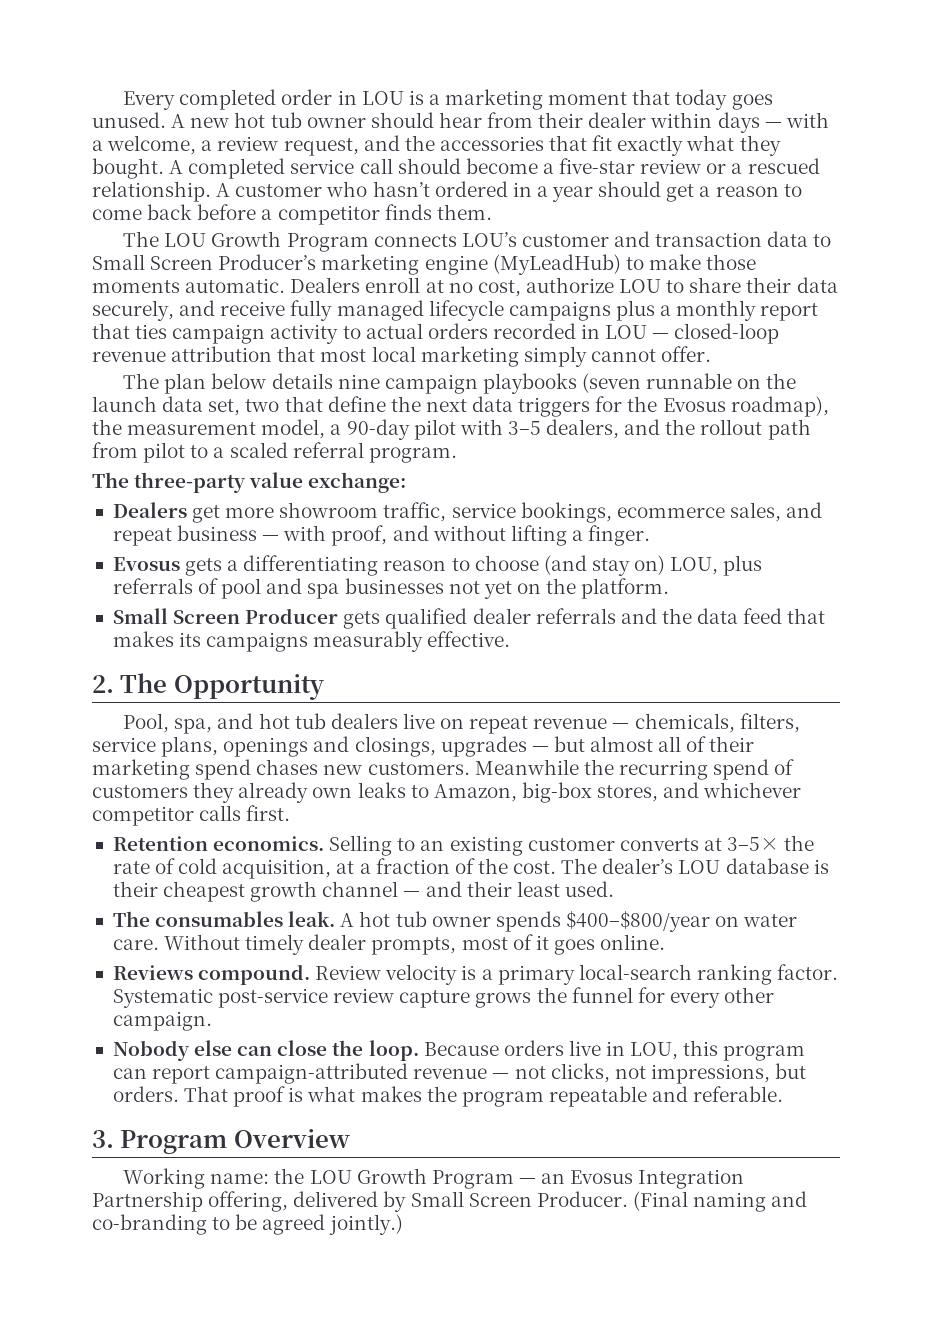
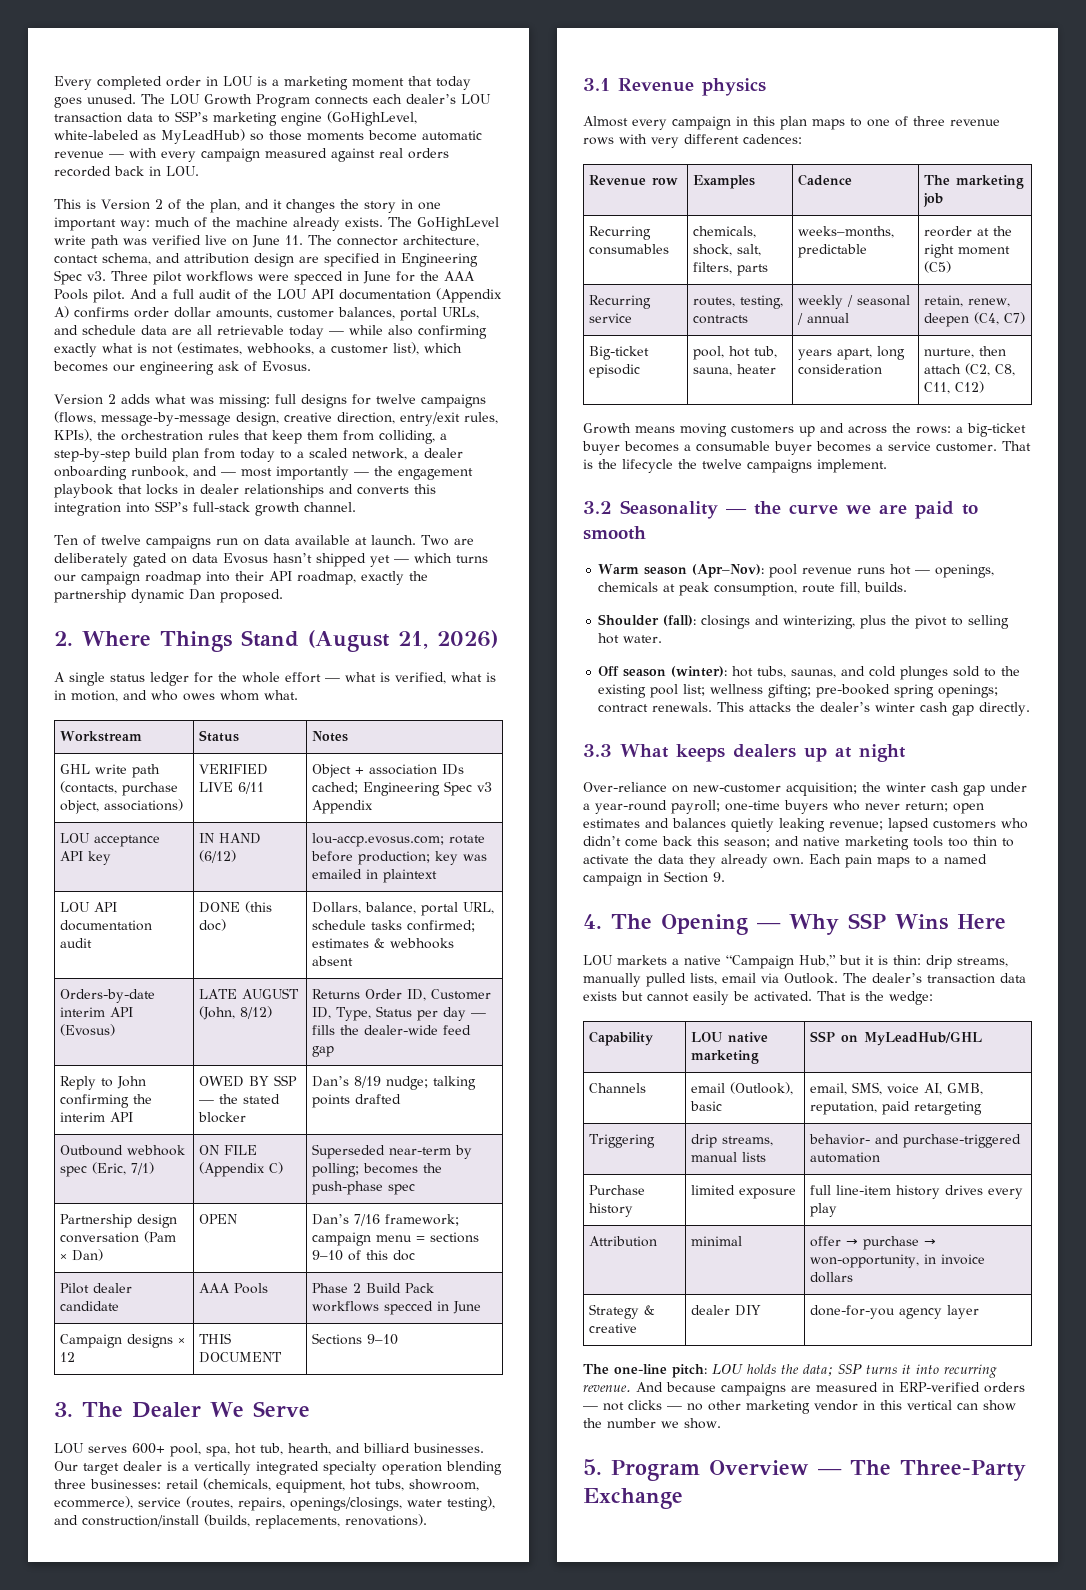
[171,112,829,133] [92,135,781,156] [92,158,820,179] [92,181,802,202] [92,204,492,225] A new hot tub owner should hear from their dealer within days — with a welcome, a review request, and the accessories that fit exactly what they bought. A completed service call should become a five-star review or a rescued relationship. A customer who hasn’t ordered in a year should get a reason to come back before a competitor finds them. // -> (136, 99) none
[461,231,832,247] [92,254,757,275] [92,277,838,297] [92,300,819,321] [92,323,780,344] [92,346,712,367] [123,373,797,394] [92,396,829,417] [92,419,811,440] [92,442,457,463] [92,472,407,493] [112,502,823,523] [112,525,651,546] [112,555,763,576] [112,578,670,599] [112,608,826,629] [112,631,511,652] [92,673,324,700] [123,713,800,734] [92,736,755,757] [92,759,795,780] [92,782,802,803] [92,805,291,826] [112,835,815,856] [112,858,829,879] [112,881,614,902] [112,911,798,932] [112,934,666,955] [112,964,839,985] [112,987,775,1008] [112,1011,212,1031] [112,1040,806,1061] [112,1063,807,1084] [112,1086,784,1107] [92,1129,350,1154] [123,1168,745,1189] [92,1191,808,1212] [92,1214,403,1235] LOU’s customer and transaction data to Small Screen Producer’s marketing engine (MyLeadHub) to make those moments automatic. Dealers enroll at no cost, authorize LOU to share their data securely, and receive fully managed lifecycle campaigns plus a monthly report that ties campaign activity to actual orders recorded in LOU — closed-loop revenue attribution that most local marketing simply cannot offer. // The plan below details nine campaign playbooks (seven runnable on the launch data set, two that define the next data triggers for the Evosus roadmap), the measurement model, a 90-day pilot with 3–5 dealers, and the rollout path from pilot to a scaled referral program. // The three-party value exchange: // Dealers get more showroom traffic, service bookings, ecommerce sales, and repeat business — with proof, and without lifting a finger. // Evosus gets a differentiating reason to choose (and stay on) LOU, plus referrals of pool and spa businesses not yet on the platform. // Small Screen Producer gets qualified dealer referrals and the data feed that makes its campaigns measurably effective. // 2. The Opportunity // Pool, spa, and hot tub dealers live on repeat revenue — chemicals, filters, service plans, openings and closings, upgrades — but almost all of their marketing spend chases new customers. Meanwhile the recurring spend of customers they already own leaks to Amazon, big-box stores, and whichever competitor calls first. // Retention economics. Selling to an existing customer converts at 3–5× the rate of cold acquisition, at a fraction of the cost. The dealer’s LOU database is their cheapest growth channel — and their least used. // The consumables leak. A hot tub owner spends $400–$800/year on water care. Without timely dealer prompts, most of it goes online. // Reviews compound. Review velocity is a primary local-search ranking factor. Systematic post-service review capture grows the funnel for every other campaign. // Nobody else can close the loop. Because orders live in LOU, this program can report campaign-attributed revenue — not clicks, not impressions, but orders. That proof is what makes the program repeatable and referable. // 3. Program Overview // Working name: the LOU Growth Program — an Evosus Integration Partnership offering, delivered by Small Screen Producer. (Final naming and co-branding to be agreed jointly.) -> [373,94,491,104] [54,111,417,126] [54,129,482,144] [54,148,449,162] [54,166,199,177] [54,199,441,213] [54,217,499,231] [54,235,479,249] [54,253,478,267] [54,270,475,285] [54,288,502,303] [54,306,479,321] [54,325,487,339] [54,342,462,357] [53,361,311,375] [54,394,486,408] [54,411,498,426] [54,429,447,444] [54,448,463,462] [54,466,473,480] [54,484,436,498] [54,501,356,516] [54,535,474,549] [54,553,488,567] [54,571,428,585] [54,589,283,603] [54,630,498,652] [54,672,496,686] [54,690,298,702] [60,731,143,742] [199,730,240,742] [312,731,349,742] [60,764,161,778] [60,781,179,796] [60,799,184,814] [199,764,269,775] [199,782,265,794] [312,764,465,778] [312,781,493,796] [312,800,374,814] [60,833,161,847] [60,851,112,865] [199,833,262,844] [199,850,237,863] [312,833,486,847] [311,851,488,865] [312,869,438,883] [60,902,118,912] [60,920,153,931] [60,938,93,948] [199,901,273,913] [199,919,227,931] [312,902,495,916] [312,920,476,932] [312,938,455,949] [312,956,354,966] [60,989,156,1003] [60,1007,134,1017] [60,1024,116,1036] [199,988,300,999] [199,1006,273,1020] [312,989,492,1001] [312,1006,487,1021] [312,1025,472,1035] [312,1046,335,1057] [60,1076,147,1090] [60,1094,153,1108] [60,1112,134,1122] [199,1075,298,1087] [199,1094,281,1104] [198,1112,247,1123] [312,1076,477,1090] [312,1094,402,1108] [60,1145,186,1156] [60,1162,155,1177] [199,1145,258,1155] [199,1162,284,1177] [312,1144,473,1159] [312,1163,443,1177] [312,1181,416,1195] [60,1214,178,1228] [60,1231,177,1243] [60,1249,104,1261] [199,1214,238,1224] [312,1214,460,1226] [312,1232,480,1246] [312,1250,416,1261] [60,1283,133,1294] [60,1301,120,1311] [199,1283,269,1294] [312,1283,435,1293] [312,1301,482,1315] [60,1334,186,1348] [60,1352,76,1362] [199,1333,232,1344] [199,1352,283,1363] [312,1333,399,1345] [54,1401,310,1418] [54,1443,484,1457] [54,1461,502,1475] [54,1478,479,1493] [54,1496,495,1511] [54,1514,427,1529] [583,78,766,96] [583,116,1000,130] [583,134,802,148] [589,175,679,186] [693,175,756,189] [798,174,853,186] [924,175,1025,189] [923,193,944,207] [589,226,652,240] [589,244,670,255] [693,226,757,238] [693,244,762,256] [693,262,769,276] [798,226,895,238] [798,244,868,258] [924,226,1013,237] [924,244,1011,258] [924,261,952,273] [589,295,652,309] [589,313,633,323] [693,295,784,309] [693,315,749,324] [798,295,911,309] [797,313,850,325] [924,295,1011,307] [924,312,1026,327] [589,346,650,360] [589,364,641,378] [693,346,778,360] [693,364,777,376] [798,346,906,360] [798,364,883,375] [924,346,1007,358] [924,363,1016,376] [924,381,985,394] [583,423,1026,437] [582,441,1031,455] [583,459,887,473] [583,500,978,519] [583,526,646,540] [598,564,995,578] [598,582,908,596] [598,614,1010,629] [598,633,663,644] [598,666,1021,680] [598,684,999,698] [598,702,1031,716] [583,744,906,762] [583,782,1027,796] [583,800,984,814] [583,818,1028,832] [583,836,1014,850] [583,854,987,868] [583,871,725,886] [583,913,1006,935] [583,955,1008,969] [583,973,1026,987] [583,991,933,1005] [589,1031,654,1046] [691,1032,769,1043] [691,1050,760,1064] [810,1031,983,1046] [589,1083,647,1093] [691,1082,794,1095] [690,1101,723,1111] [810,1082,984,1095] [810,1101,983,1115] [589,1134,656,1148] [691,1134,774,1148] [691,1152,767,1162] [809,1134,1022,1148] [810,1152,881,1163] [589,1185,646,1195] [589,1203,634,1217] [691,1185,797,1199] [810,1185,1024,1199] [810,1203,838,1217] [589,1236,658,1247] [691,1236,743,1246] [810,1236,937,1250] [810,1254,986,1268] [810,1272,854,1283] [589,1304,656,1319] [589,1323,638,1333] [691,1305,762,1316] [810,1305,980,1319] [583,1364,997,1378] [583,1382,1025,1396] [583,1400,1016,1414] [583,1418,721,1429] [583,1459,1026,1481] [583,1488,683,1509] each dealer’s LOU transaction data to SSP’s marketing engine (GoHighLevel, white-labeled as MyLeadHub) so those moments become automatic revenue — with every campaign measured against real orders recorded back in LOU. // This is Version 2 of the plan, and it changes the story in one important way: much of the machine already exists. The GoHighLevel write path was verified live on June 11. The connector architecture, contact schema, and attribution design are specified in Engineering Spec v3. Three pilot workflows were specced in June for the AAA Pools pilot. And a full audit of the LOU API documentation (Appendix A) confirms order dollar amounts, customer balances, portal URLs, and schedule data are all retrievable today — while also confirming exactly what is not (estimates, webhooks, a customer list), which becomes our engineering ask of Evosus. // Version 2 adds what was missing: full designs for twelve campaigns (flows, message-by-message design, creative direction, entry/exit rules, KPIs), the orchestration rules that keep them from colliding, a step-by-step build plan from today to a scaled network, a dealer onboarding runbook, and — most importantly — the engagement playbook that locks in dealer relationships and converts this integration into SSP’s full-stack growth channel. // Ten of twelve campaigns run on data available at launch. Two are deliberately gated on data Evosus hasn’t shipped yet — which turns our campaign roadmap into their API roadmap, exactly the partnership dynamic Dan proposed. // 2. Where Things Stand (August 21, 2026) // A single status ledger for the whole effort — what is verified, what is in motion, and who owes whom what. // Workstream | Status | Notes // GHL write path (contacts, purchase object, associations) | VERIFIED LIVE 6/11 | Object + association IDs cached; Engineering Spec v3 Appendix // LOU acceptance API key | IN HAND (6/12) | lou-accp.evosus.com; rotate before production; key was emailed in plaintext // LOU API documentation audit | DONE (this doc) | Dollars, balance, portal URL, schedule tasks confirmed; estimates & webhooks absent // Orders-by-date interim API (Evosus) | LATE AUGUST (John, 8/12) | Returns Order ID, Customer ID, Type, Status per day — fills the dealer-wide feed gap // Reply to John confirming the interim API | OWED BY SSP — the stated blocker | Dan’s 8/19 nudge; talking points drafted // Outbound webhook spec (Eric, 7/1) | ON FILE (Appendix C) | Superseded near-term by polling; becomes the push-phase spec // Partnership design conversation (Pam × Dan) | OPEN | Dan’s 7/16 framework; campaign menu = sections 9–10 of this doc // Pilot dealer candidate | AAA Pools | Phase 2 Build Pack workflows specced in June // Campaign designs × 12 | THIS DOCUMENT | Sections 9–10 // 3. The Dealer We Serve // LOU serves 600+ pool, spa, hot tub, hearth, and billiard businesses. Our target dealer is a vertically integrated specialty operation blending three businesses: retail (chemicals, equipment, hot tubs, showroom, ecommerce), service (routes, repairs, openings/closings, water testing), and construction/install (builds, replacements, renovations). // 3.1 Revenue physics // Almost every campaign in this plan maps to one of three revenue rows with very different cadences: // Revenue row | Examples | Cadence | The marketing job // Recurring consumables | chemicals, shock, salt, filters, parts | weeks–months, predictable | reorder at the right moment (C5) // Recurring service | routes, testing, contracts | weekly / seasonal / annual | retain, renew, deepen (C4, C7) // Big-ticket episodic | pool, hot tub, sauna, heater | years apart, long consideration | nurture, then attach (C2, C8, C11, C12) // Growth means moving customers up and across the rows: a big-ticket buyer becomes a consumable buyer becomes a service customer. That is the lifecycle the twelve campaigns implement. // 3.2 Seasonality — the curve we are paid to smooth // Warm season (Apr–Nov): pool revenue runs hot — openings, chemicals at peak consumption, route fill, builds. // Shoulder (fall): closings and winterizing, plus the pivot to selling hot water. // Off season (winter): hot tubs, saunas, and cold plunges sold to the existing pool list; wellness gifting; pre-booked spring openings; contract renewals. This attacks the dealer’s winter cash gap directly. // 3.3 What keeps dealers up at night // Over-reliance on new-customer acquisition; the winter cash gap under a year-round payroll; one-time buyers who never return; open estimates and balances quietly leaking revenue; lapsed customers who didn’t come back this season; and native marketing tools too thin to activate the data they already own. Each pain maps to a named campaign in Section 9. // 4. The Opening — Why SSP Wins Here // LOU markets a native “Campaign Hub,” but it is thin: drip streams, manually pulled lists, email via Outlook. The dealer’s transaction data exists but cannot easily be activated. That is the wedge: // Capability | LOU native marketing | SSP on MyLeadHub/GHL // Channels | email (Outlook), basic | email, SMS, voice AI, GMB, reputation, paid retargeting // Triggering | drip streams, manual lists | behavior- and purchase-triggered automation // Purchase history | limited exposure | full line-item history drives every play // Attribution | minimal | offer → purchase → won-opportunity, in invoice dollars // Strategy & creative | dealer DIY | done-for-you agency layer // The one-line pitch: LOU holds the data; SSP turns it into recurring revenue. And because campaigns are measured in ERP-verified orders — not clicks — no other marketing vendor in this vertical can show the number we show. // 5. Program Overview — The Three-Party Exchange

